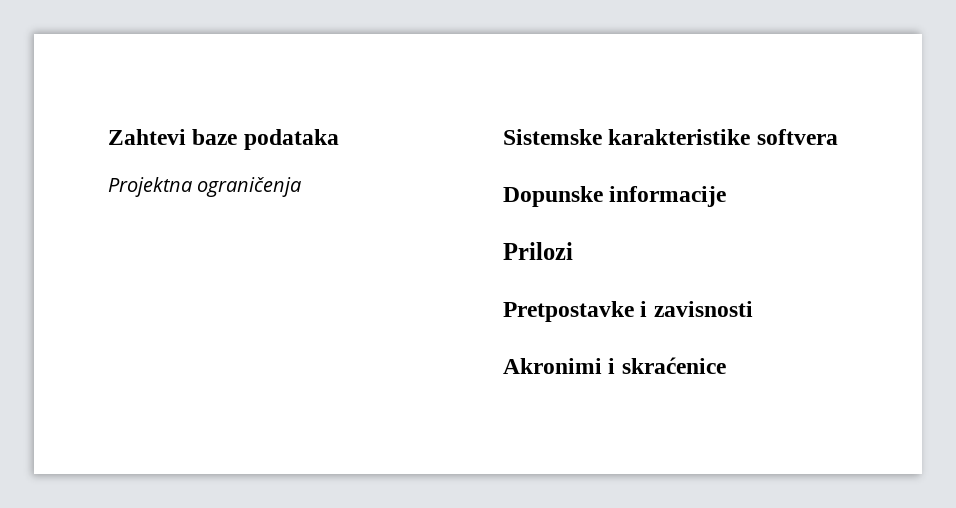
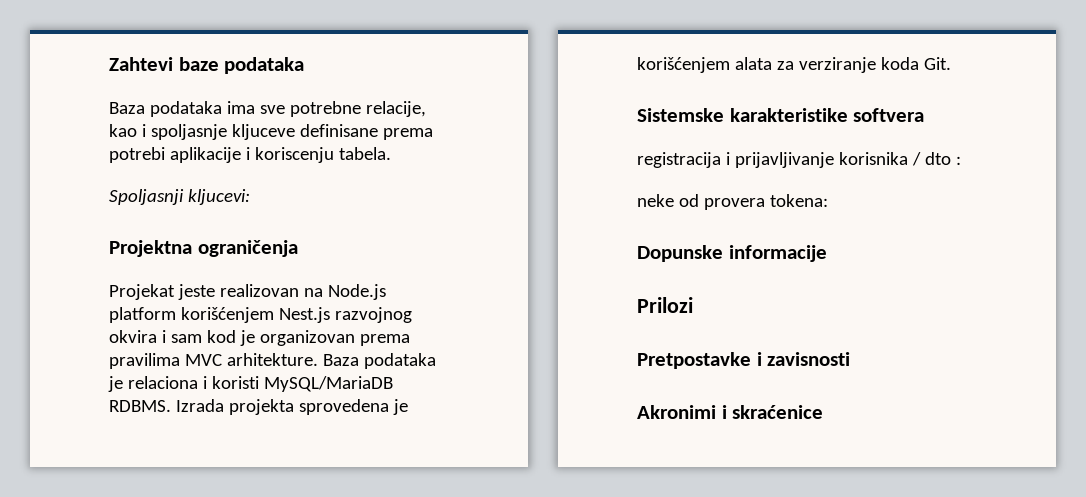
[108,177,302,197] [503,129,838,145] Projektna ograničenja // Sistemske karakteristike softvera -> [109,101,426,117] [109,124,433,140] [109,147,391,163] [109,189,250,205] [109,240,298,257] [109,284,386,300] [109,307,412,323] [109,330,410,346] [109,353,436,369] [108,376,393,392] [109,399,408,415] [637,57,951,73] [637,108,925,122] [637,152,961,168] [637,194,828,210] Baza podataka ima sve potrebne relacije, kao i spoljasnje kljuceve definisane prema potrebi aplikacije i koriscenju tabela. // Spoljasnji kljucevi: // Projektna ograničenja // Projekat jeste realizovan na Node.js platform korišćenjem Nest.js razvojnog okvira i sam kod je organizovan prema pravilima MVC arhitekture. Baza podataka je relaciona i koristi MySQL/MariaDB RDBMS. Izrada projekta sprovedena je korišćenjem alata za verziranje koda Git. // Sistemske karakteristike softvera // registracija i prijavljivanje korisnika / dto : // neke od provera tokena:

